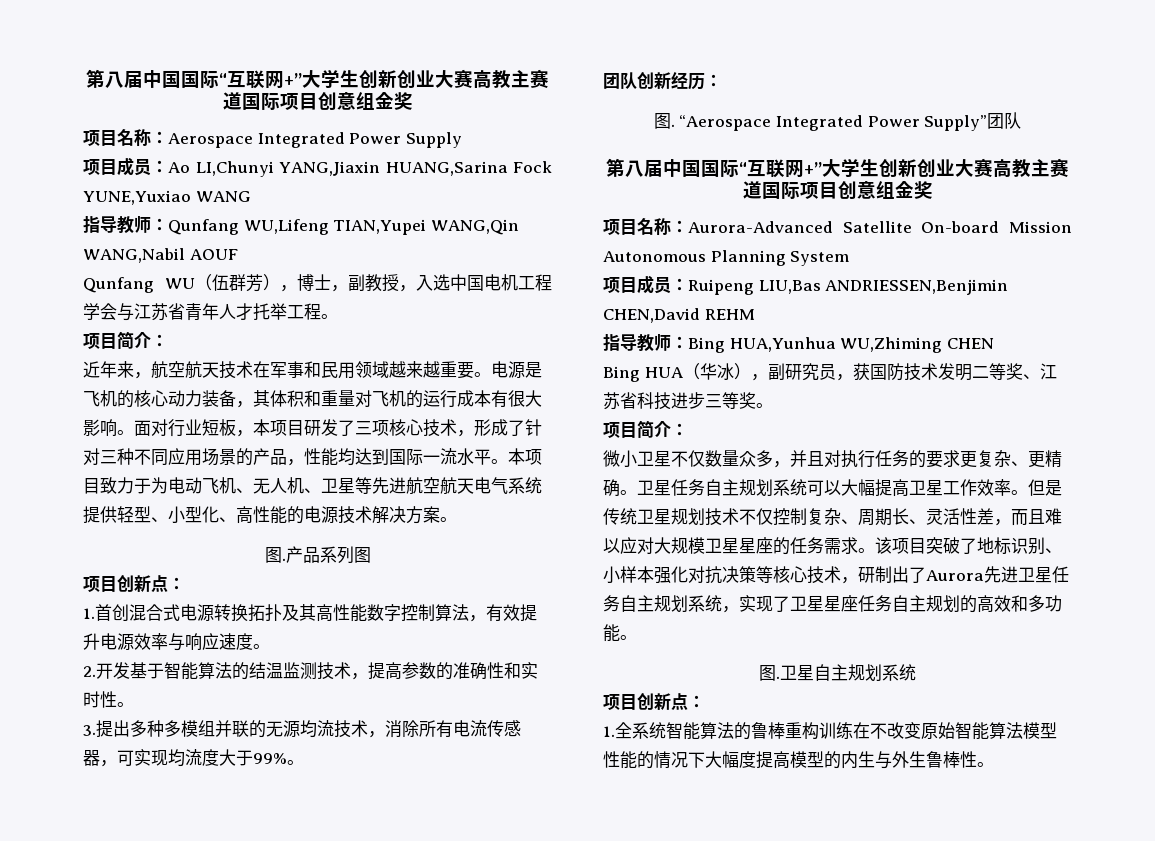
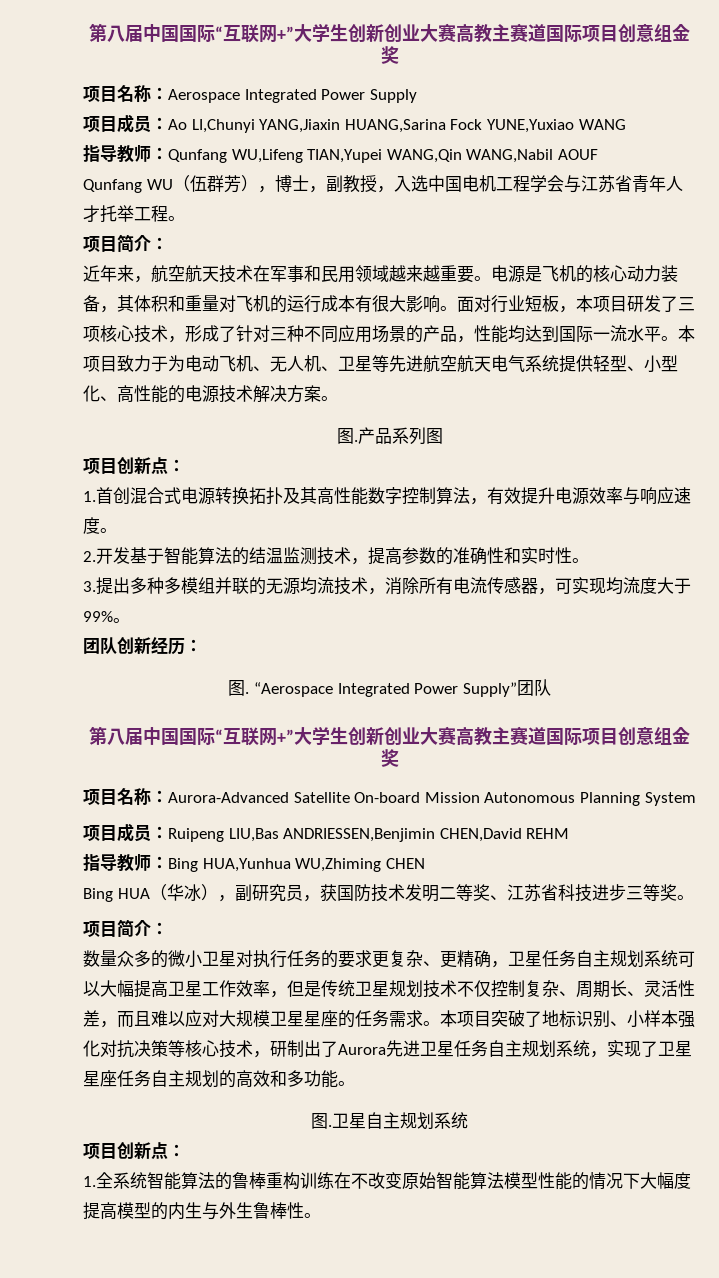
[603,450,824,468] 微小卫星不仅数量众多，并且 -> [83,950,236,968] 数量众多的微小卫星
[620,490,637,495] 。 -> [491,961,508,968] ，
[1011,490,1028,495] 。 -> [270,991,287,998] ，
[875,537,892,554] 该 -> [440,1010,457,1027] 本

